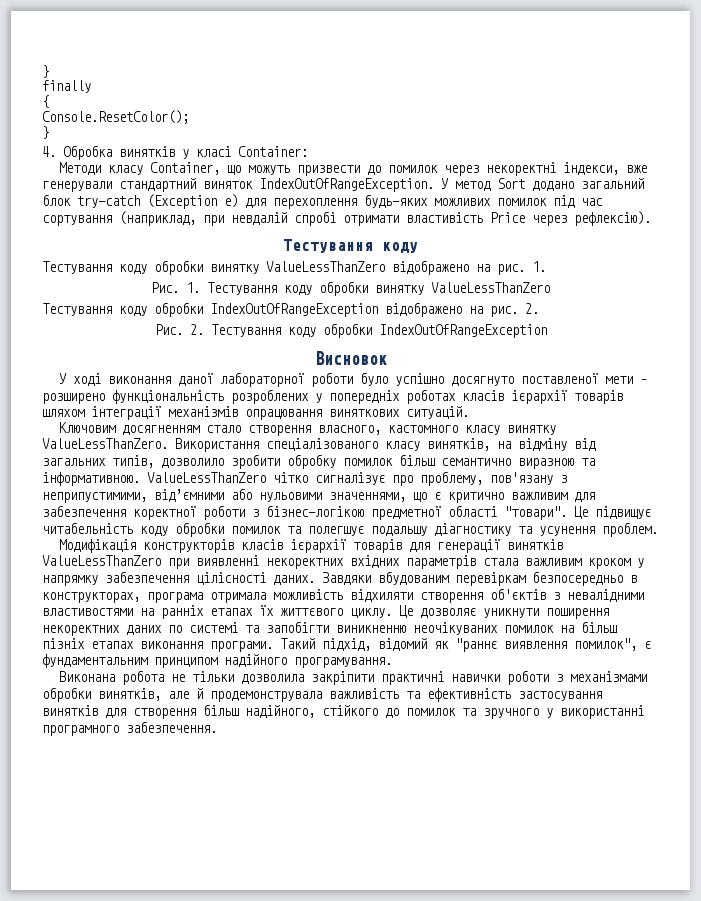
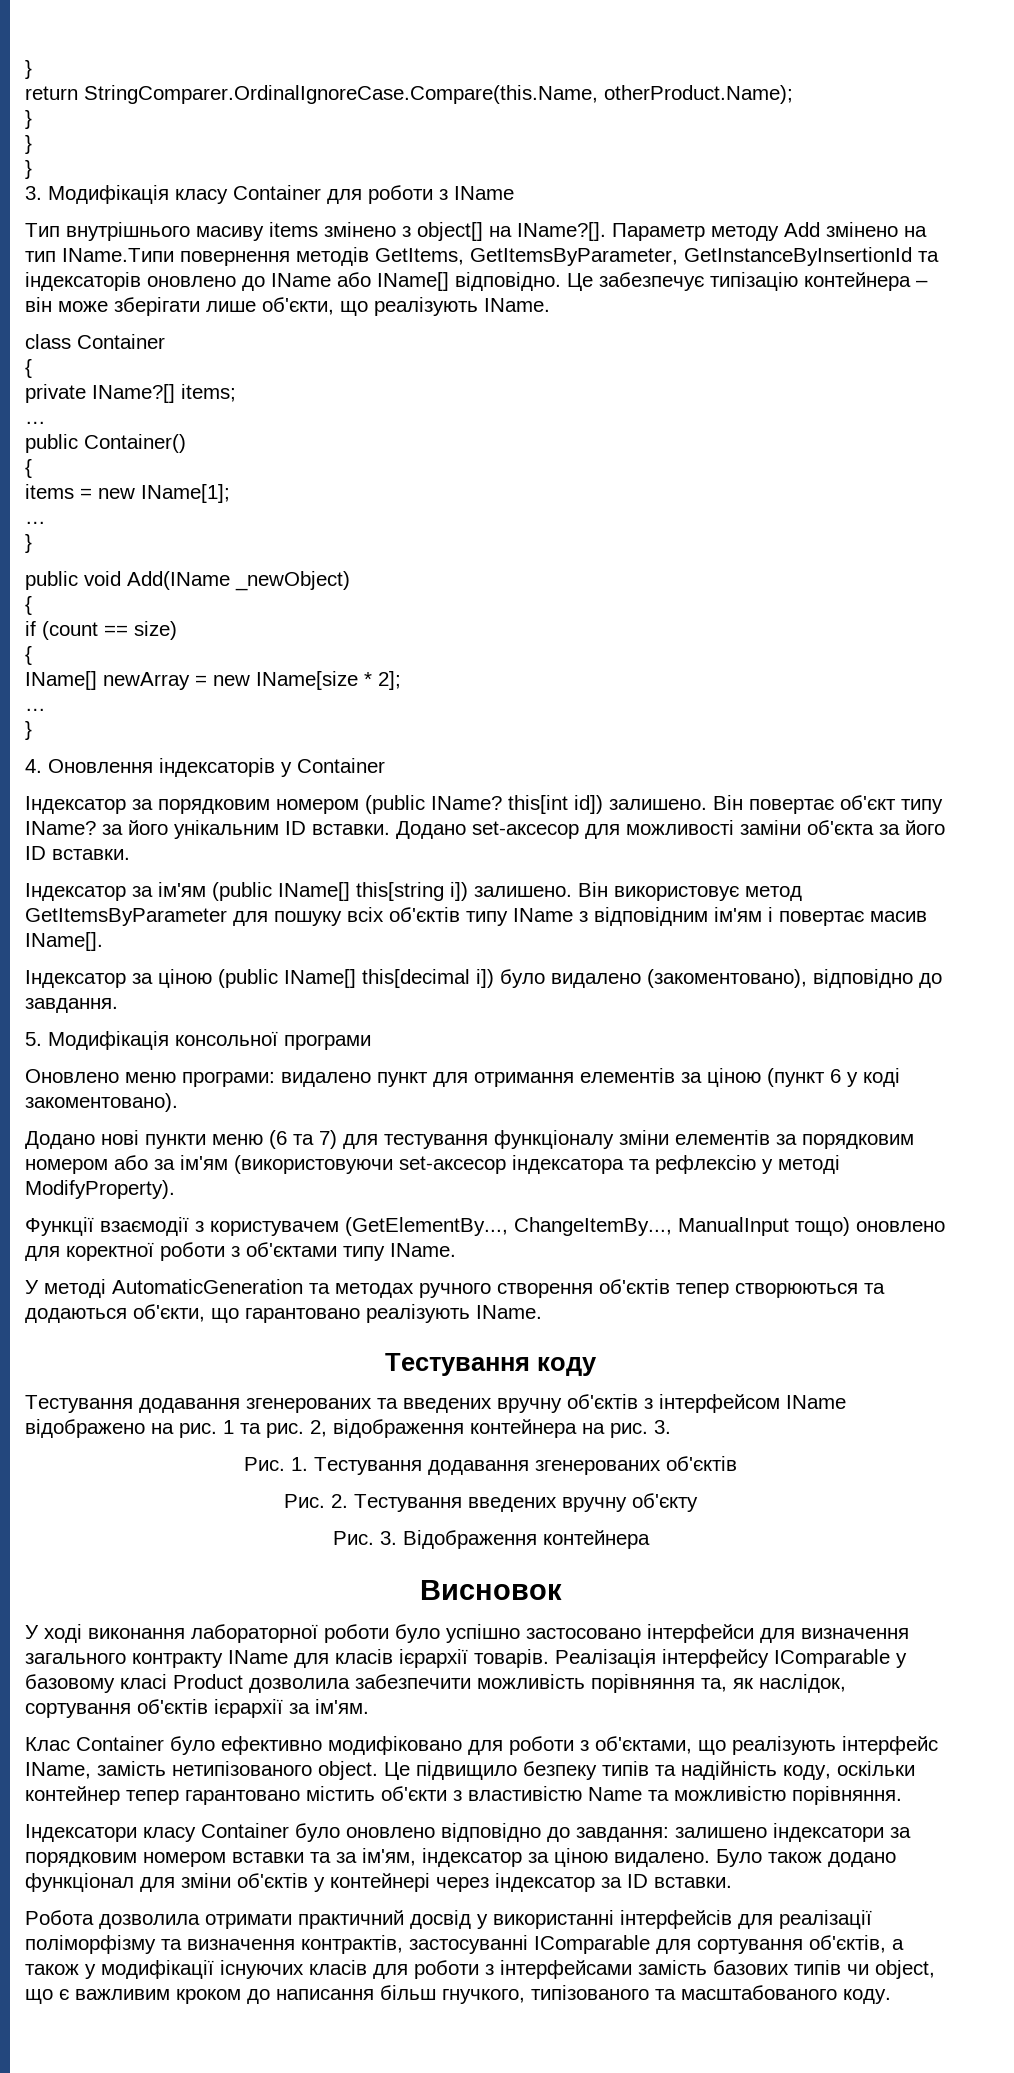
[42,65,49,78] [42,80,91,93] [42,95,49,108] [42,110,189,124] [42,126,49,139] [42,145,308,160] [59,162,648,176] [42,178,644,192] [42,194,603,209] [42,211,651,226] [283,239,418,254] [42,260,546,275] [151,281,550,296] [42,302,539,317] [154,323,547,338] } // finally // { // Console.ResetColor(); // } // 4. Обробка винятків у класі Container: // Методи класу Container, що можуть призвести до помилок через некоректні індекси, вже генерували стандартний виняток IndexOutOfRangeException. У метод Sort додано загальний блок try-catch (Exception e) для перехоплення будь-яких можливих помилок під час сортування (наприклад, при невдалій спробі отримати властивість Price через рефлексію). // Тестування коду // Тестування коду обробки винятку ValueLessThanZero відображено на рис. 1. // Рис. 1. Тестування коду обробки винятку ValueLessThanZero // Тестування коду обробки IndexOutOfRangeException відображено на рис. 2. // Рис. 2. Тестування коду обробки IndexOutOfRangeException -> [25,60,32,79] [25,85,793,104] [25,110,32,129] [25,135,32,154] [25,160,32,179] [25,185,514,204] [25,222,927,241] [25,247,939,266] [25,272,928,291] [25,297,550,316] [25,334,165,349] [25,359,32,378] [25,384,236,403] [25,421,46,424] [25,434,186,453] [25,459,32,478] [25,484,230,503] [25,521,46,524] [25,534,32,553] [25,571,350,591] [25,596,32,615] [25,621,177,640] [25,646,32,665] [25,671,401,690] [25,708,46,711] [25,721,32,740] [25,758,385,777] [25,795,943,814] [25,820,945,839] [25,846,130,860] [25,882,802,901] [25,907,927,926] [25,932,103,951] [25,969,942,988] [25,998,118,1013] [25,1031,371,1050] [25,1068,900,1087] [25,1093,178,1112] [25,1130,914,1149] [25,1155,840,1174] [25,1180,175,1199] [25,1217,945,1236] [25,1242,456,1261] [25,1279,885,1298] [25,1304,542,1323] [385,1353,597,1376] [25,1394,846,1413] [25,1419,671,1438] [244,1456,737,1475] [284,1493,698,1512] [332,1530,650,1549] } // return StringComparer.OrdinalIgnoreCase.Compare(this.Name, otherProduct.Name); // } // } // } // 3. Модифікація класу Container для роботи з IName // Тип внутрішнього масиву items змінено з object[] на IName?[]. Параметр методу Add змінено на тип IName.Типи повернення методів GetItems, GetItemsByParameter, GetInstanceByInsertionId та індексаторів оновлено до IName або IName[] відповідно. Це забезпечує типізацію контейнера – він може зберігати лише об'єкти, що реалізують IName. // class Container // { // private IName?[] items; // … // public Container() // { // items = new IName[1]; // … // } // public void Add(IName _newObject) // { // if (count == size) // { // IName[] newArray = new IName[size * 2]; // … // } // 4. Оновлення індексаторів у Container // Індексатор за порядковим номером (public IName? this[int id]) залишено. Він повертає об'єкт типу IName? за його унікальним ID вставки. Додано set-аксесор для можливості заміни об'єкта за його ID вставки. // Індексатор за ім'ям (public IName[] this[string i]) залишено. Він використовує метод GetItemsByParameter для пошуку всіх об'єктів типу IName з відповідним ім'ям і повертає масив IName[]. // Індексатор за ціною (public IName[] this[decimal i]) було видалено (закоментовано), відповідно до завдання. // 5. Модифікація консольної програми // Оновлено меню програми: видалено пункт для отримання елементів за ціною (пункт 6 у коді закоментовано). // Додано нові пункти меню (6 та 7) для тестування функціоналу зміни елементів за порядковим номером або за ім'ям (використовуючи set-аксесор індексатора та рефлексію у методі ModifyProperty). // Функції взаємодії з користувачем (GetElementBy..., ChangeItemBy..., ManualInput тощо) оновлено для коректної роботи з об'єктами типу IName. // У методі AutomaticGeneration та методах ручного створення об'єктів тепер створюються та додаються об'єкти, що гарантовано реалізують IName. // Тестування коду // Тестування додавання згенерованих та введених вручну об'єктів з інтерфейсом IName відображено на рис. 1 та рис. 2, відображення контейнера на рис. 3. // Рис. 1. Тестування додавання згенерованих об'єктів // Рис. 2. Тестування введених вручну об'єкту // Рис. 3. Відображення контейнера
[178,373,214,386] даної -> (185, 1633) none
[451,373,648,386] [42,389,623,404] [42,406,469,420] [59,422,557,436] [42,438,596,452] [42,454,595,469] [42,471,567,486] [42,488,595,503] [42,505,651,520] [42,522,658,537] [59,539,564,553] [42,555,644,569] [42,571,637,586] [42,588,644,603] [42,605,609,619] [42,621,617,636] [42,638,651,652] [42,654,392,668] [59,670,648,685] [42,687,602,702] [42,704,644,719] [42,721,217,736] досягнуто поставленої мети – розширено функціональність розроблених у попередніх роботах класів ієрархії товарів шляхом інтеграції механізмів опрацювання виняткових ситуацій. // Ключовим досягненням стало створення власного, кастомного класу винятку ValueLessThanZero. Використання спеціалізованого класу винятків, на відміну від загальних типів, дозволило зробити обробку помилок більш семантично виразною та інформативною. ValueLessThanZero чітко сигналізує про проблему, пов'язану з неприпустимими, від’ємними або нульовими значеннями, що є критично важливим для забезпечення коректної роботи з бізнес-логікою предметної області "товари". Це підвищує читабельність коду обробки помилок та полегшує подальшу діагностику та усунення проблем. // Модифікація конструкторів класів ієрархії товарів для генерації винятків ValueLessThanZero при виявленні некоректних вхідних параметрів стала важливим кроком у напрямку забезпечення цілісності даних. Завдяки вбудованим перевіркам безпосередньо в конструкторах, програма отримала можливість відхиляти створення об'єктів з невалідними властивостями на ранніх етапах їх життєвого циклу. Це дозволяє уникнути поширення некоректних даних по системі та запобігти виникненню неочікуваних помилок на більш пізніх етапах виконання програми. Такий підхід, відомий як "раннє виявлення помилок", є фундаментальним принципом надійного програмування. // Виконана робота не тільки дозволила закріпити практичні навички роботи з механізмами обробки винятків, але й продемонструвала важливість та ефективність застосування винятків для створення більш надійного, стійкого до помилок та зручного у використанні програмного забезпечення. -> [526,1624,909,1643] [25,1649,907,1668] [25,1674,846,1693] [25,1699,369,1718] [25,1736,938,1755] [25,1761,915,1780] [25,1786,902,1805] [25,1823,911,1842] [25,1848,896,1867] [25,1873,732,1892] [25,1910,872,1929] [25,1935,904,1954] [25,1960,935,1979] [25,1985,891,2004] застосовано інтерфейси для визначення загального контракту IName для класів ієрархії товарів. Реалізація інтерфейсу IComparable у базовому класі Product дозволила забезпечити можливість порівняння та, як наслідок, сортування об'єктів ієрархії за ім'ям. // Клас Container було ефективно модифіковано для роботи з об'єктами, що реалізують інтерфейс IName, замість нетипізованого object. Це підвищило безпеку типів та надійність коду, оскільки контейнер тепер гарантовано містить об'єкти з властивістю Name та можливістю порівняння. // Індексатори класу Container було оновлено відповідно до завдання: залишено індексатори за порядковим номером вставки та за ім'ям, індексатор за ціною видалено. Було також додано функціонал для зміни об'єктів у контейнері через індексатор за ID вставки. // Робота дозволила отримати практичний досвід у використанні інтерфейсів для реалізації поліморфізму та визначення контрактів, застосуванні IComparable для сортування об'єктів, а також у модифікації існуючих класів для роботи з інтерфейсами замість базових типів чи object, що є важливим кроком до написання більш гнучкого, типізованого та масштабованого коду.

